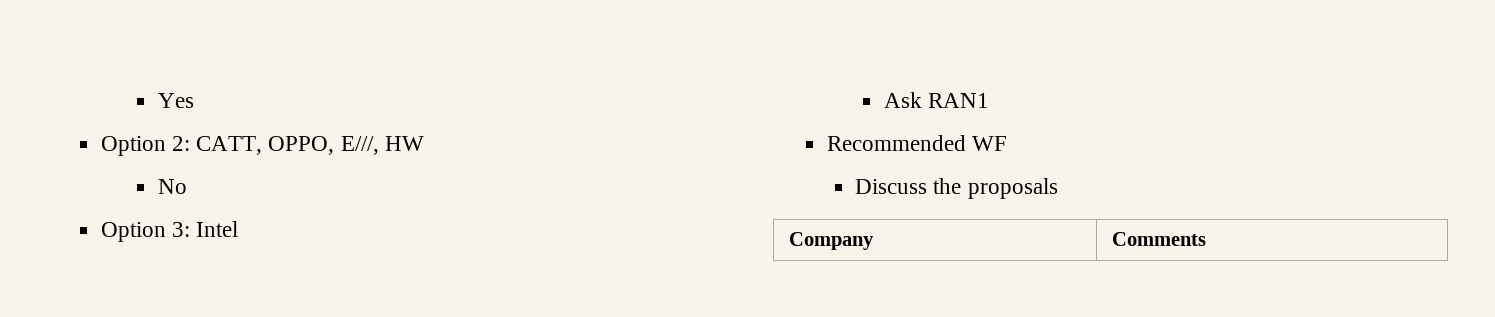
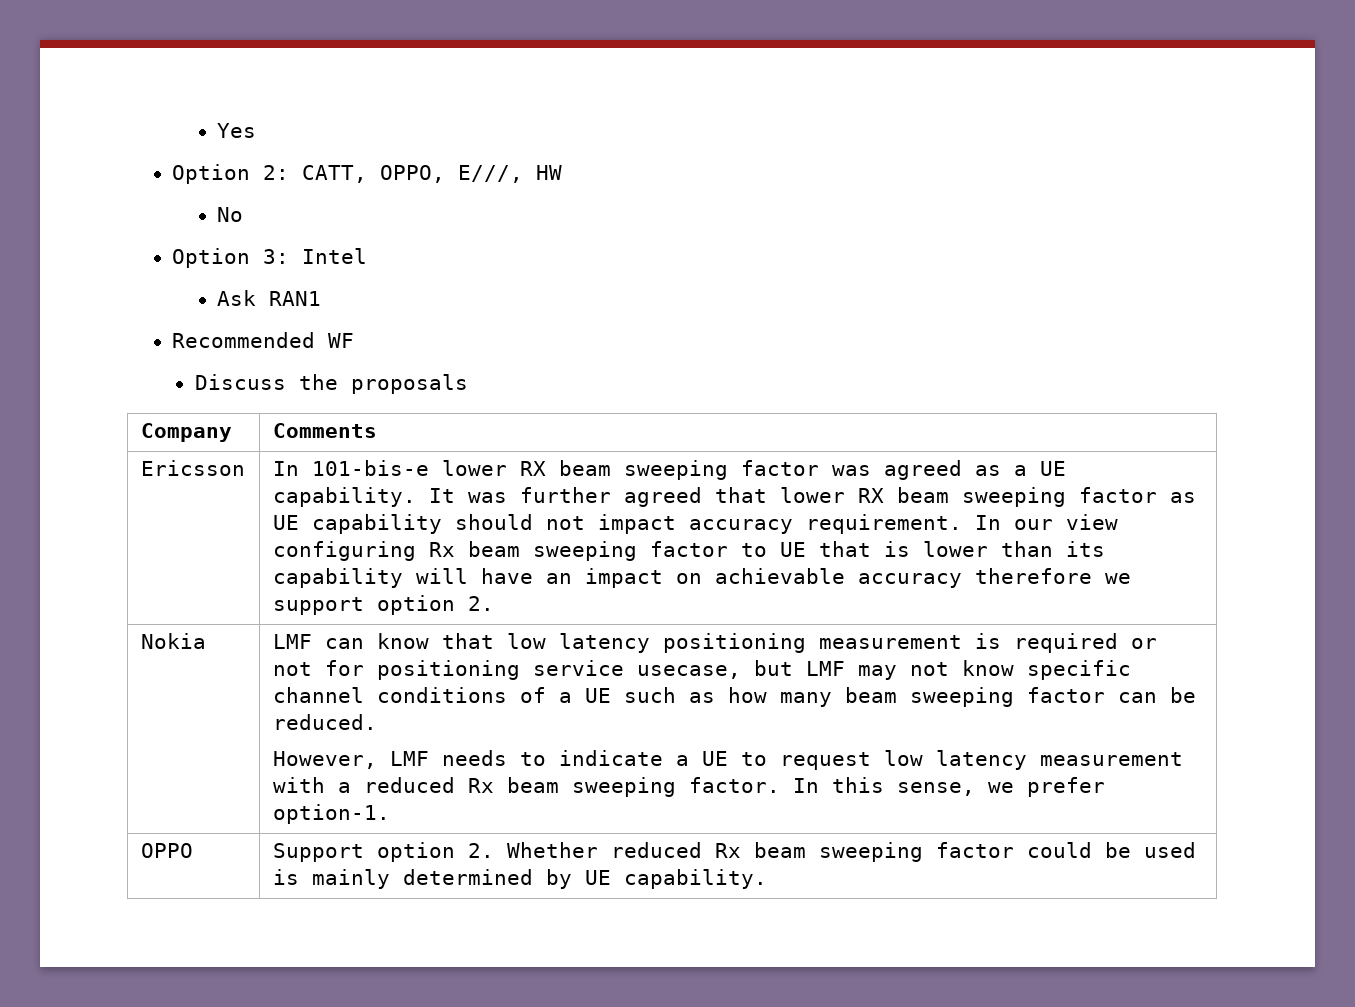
(1207, 239) none -> [140,460,245,476] [272,460,1066,480] [272,487,1196,507] [272,514,1118,534] [272,541,1105,561] [272,568,1131,588] [272,595,494,615] [140,633,206,649] [272,633,1157,653] [272,660,1131,680] [272,687,1196,707] [272,714,377,730] [272,750,1183,770] [272,777,1105,797] [272,804,390,824] [140,843,193,858] [272,842,1196,862] [272,869,767,889] // Ericsson | In 101-bis-e lower RX beam sweeping factor was agreed as a UE capability. It was further agreed that lower RX beam sweeping factor as UE capability should not impact accuracy requirement. In our view configuring Rx beam sweeping factor to UE that is lower than its capability will have an impact on achievable accuracy therefore we support option 2. // Nokia | LMF can know that low latency positioning measurement is required or not for positioning service usecase, but LMF may not know specific channel conditions of a UE such as how many beam sweeping factor can be reduced. // However, LMF needs to indicate a UE to request low latency measurement with a reduced Rx beam sweeping factor. In this sense, we prefer option-1. // OPPO | Support option 2. Whether reduced Rx beam sweeping factor could be used is mainly determined by UE capability.

